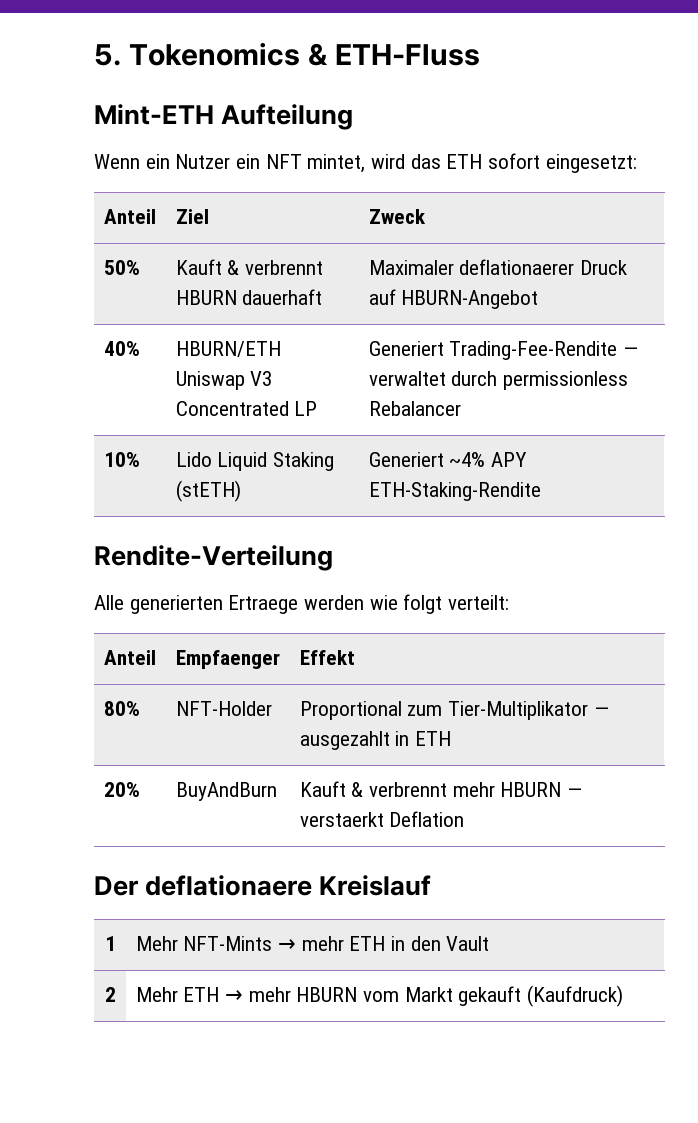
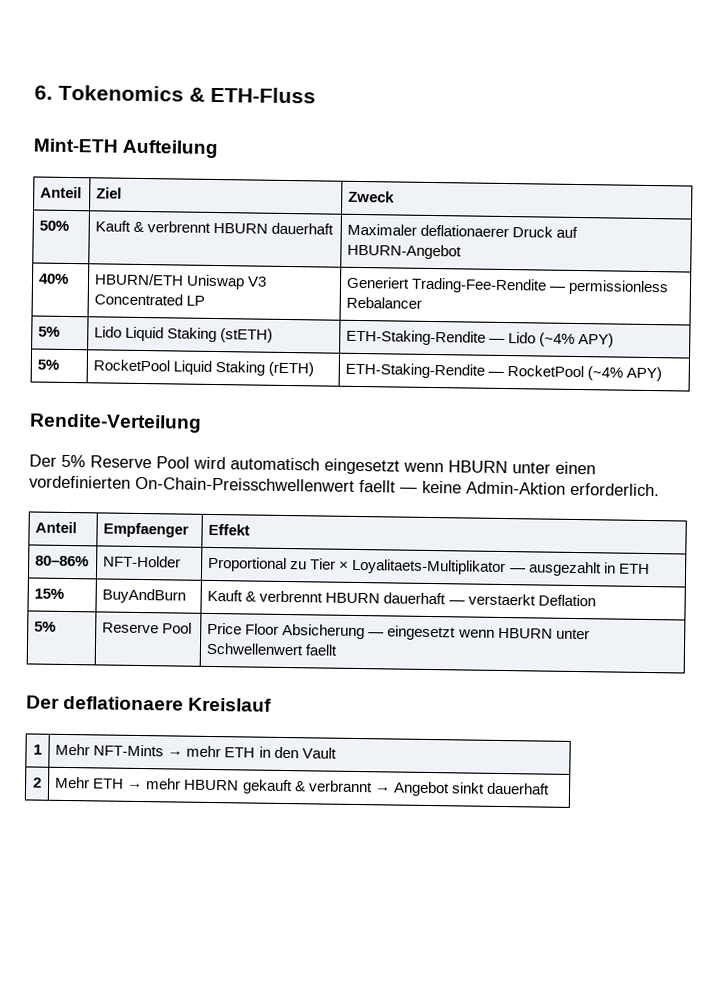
[94,44,121,66] 5. -> [34,85,53,100] 6.
[94,153,637,173] // Wenn ein Nutzer ein NFT mintet, wird das ETH sofort eingesetzt: -> (219, 149) none
[368,371,498,386] verwaltet durch -> (566, 288) none
[103,452,140,467] 10% -> [38,326,61,337] 5%
[368,452,528,467] [368,482,541,501] [94,545,333,571] [94,594,510,614] Generiert ~4% APY ETH-Staking-Rendite // Rendite-Verteilung // Alle generierten Ertraege werden wie folgt verteilt: -> [346,329,615,348] [37,359,60,370] [93,359,315,377] [345,362,663,382] [29,413,202,433] [29,454,596,475] [29,475,660,497] ETH-Staking-Rendite — Lido (~4% APY) // 5% | RocketPool Liquid Staking (rETH) | ETH-Staking-Rendite — RocketPool (~4% APY) // Rendite-Verteilung // Der 5% Reserve Pool wird automatisch eingesetzt wenn HBURN unter einen vordefinierten On-Chain-Preisschwellenwert faellt — keine Admin-Aktion erforderlich.
[103,701,140,716] 80% -> [35,555,90,567] 80–86%
[407,701,589,720] zum Tier-Multiplikator -> [290,558,507,576] zu Tier × Loyalitaets-Multiplikator
[103,782,140,797] 20% -> [34,588,65,599] 15%
[452,782,562,797] mehr HBURN -> [325,592,447,605] HBURN dauerhaft
(465, 819) none -> [34,621,57,632] [102,622,193,634] [207,622,590,641] [206,642,339,656] // 5% | Reserve Pool | Price Floor Absicherung — eingesetzt wenn HBURN unter Schwellenwert faellt
[363,985,624,1007] vom Markt gekauft (Kaufdruck) -> [241,779,550,797] gekauft & verbrannt → Angebot sinkt dauerhaft

